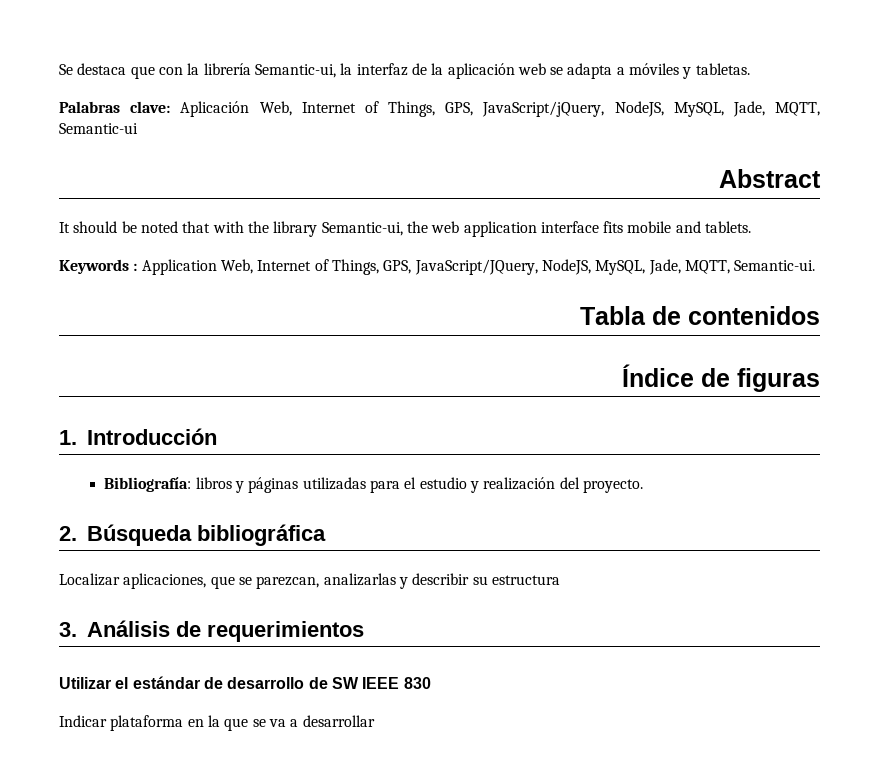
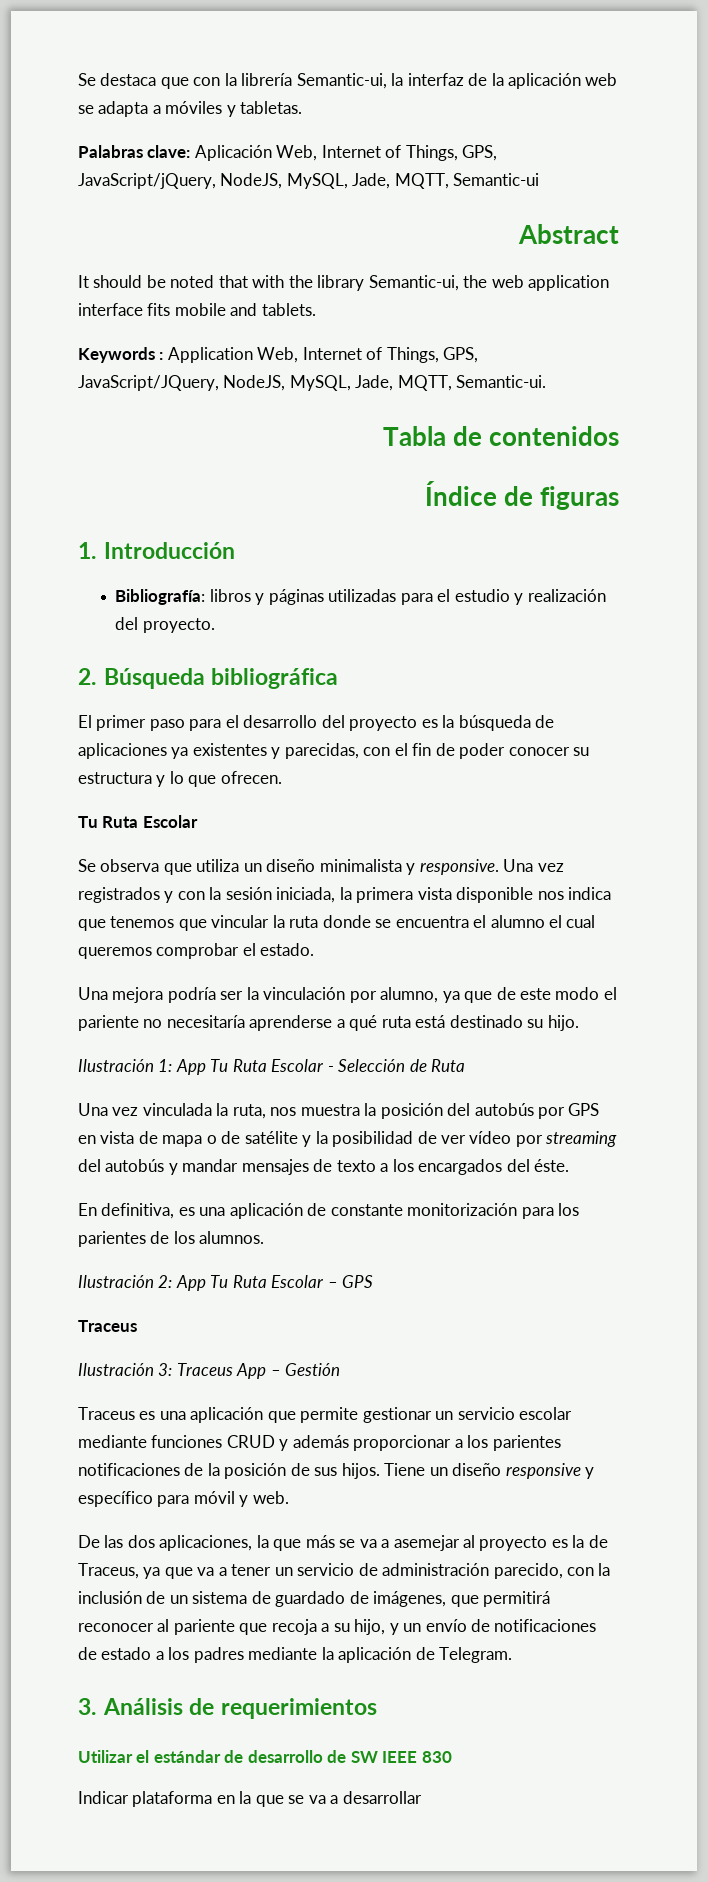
[59,573,560,589] Localizar aplicaciones, que se parezcan, analizarlas y describir su estructura -> [78,715,555,731] [78,743,590,759] [78,771,282,787] [78,815,198,828] [78,859,564,875] [78,887,612,903] [78,915,596,931] [78,943,315,959] [78,987,617,1003] [78,1015,579,1031] [78,1059,466,1075] [78,1103,600,1119] [78,1131,618,1147] [78,1159,570,1175] [78,1203,580,1219] [78,1231,265,1247] [78,1275,374,1291] [78,1320,137,1332] [78,1363,341,1379] [78,1407,573,1423] [78,1435,561,1451] [78,1463,595,1479] [78,1491,289,1507] [78,1535,608,1551] [78,1563,611,1579] [78,1591,551,1607] [78,1619,597,1635] [78,1647,513,1663] El primer paso para el desarrollo del proyecto es la búsqueda de aplicaciones ya existentes y parecidas, con el fin de poder conocer su estructura y lo que ofrecen. // Tu Ruta Escolar // Se observa que utiliza un diseño minimalista y responsive. Una vez registrados y con la sesión iniciada, la primera vista disponible nos indica que tenemos que vincular la ruta donde se encuentra el alumno el cual queremos comprobar el estado. // Una mejora podría ser la vinculación por alumno, ya que de este modo el pariente no necesitaría aprenderse a qué ruta está destinado su hijo. // Ilustración 1: App Tu Ruta Escolar - Selección de Ruta // Una vez vinculada la ruta, nos muestra la posición del autobús por GPS en vista de mapa o de satélite y la posibilidad de ver vídeo por streaming del autobús y mandar mensajes de texto a los encargados del éste. // En definitiva, es una aplicación de constante monitorización para los parientes de los alumnos. // Ilustración 2: App Tu Ruta Escolar – GPS // Traceus // Ilustración 3: Traceus App – Gestión // Traceus es una aplicación que permite gestionar un servicio escolar mediante funciones CRUD y además proporcionar a los parientes notificaciones de la posición de sus hijos. Tiene un diseño responsive y específico para móvil y web. // De las dos aplicaciones, la que más se va a asemejar al proyecto es la de Traceus, ya que va a tener un servicio de administración parecido, con la inclusión de un sistema de guardado de imágenes, que permitirá reconocer al pariente que recoja a su hijo, y un envío de notificaciones de estado a los padres mediante la aplicación de Telegram.

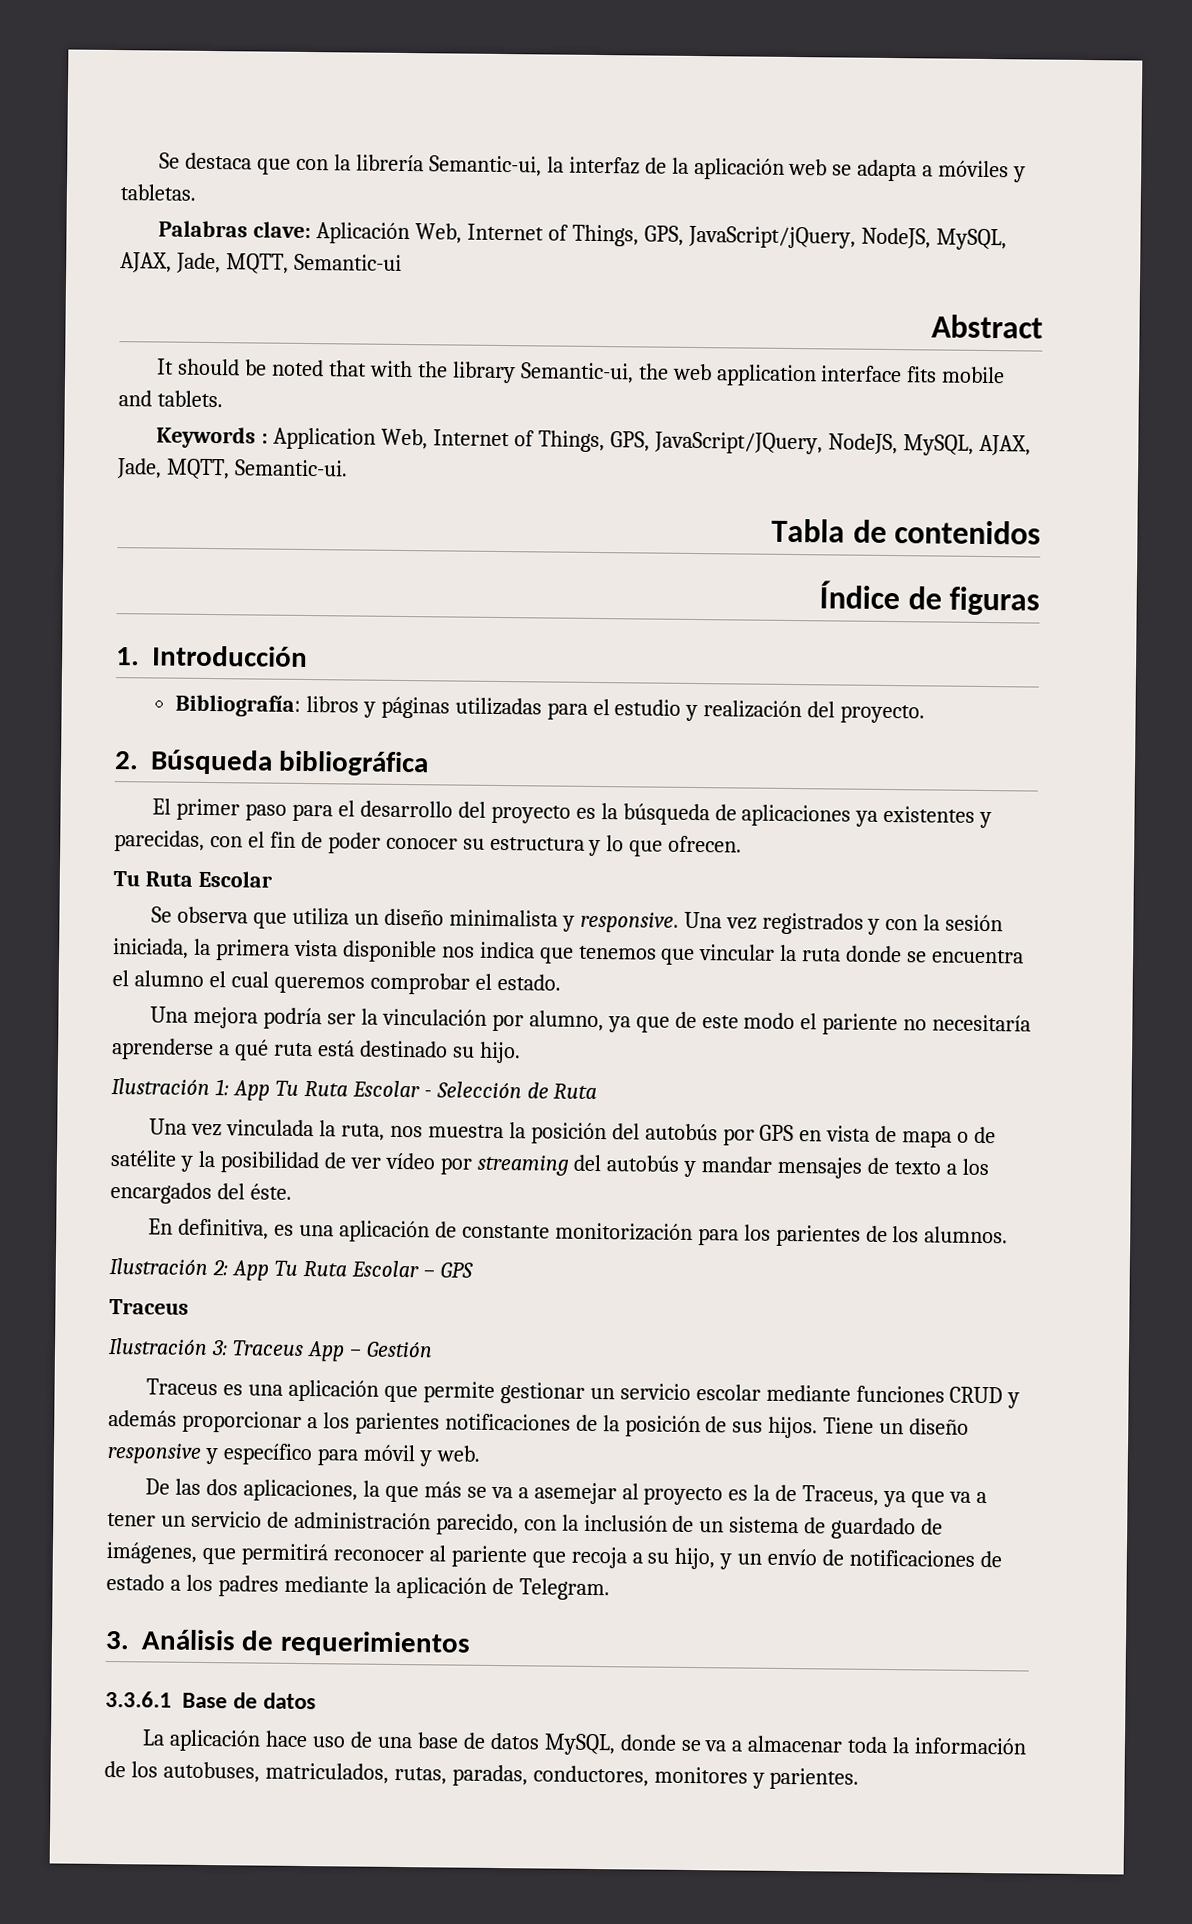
(348, 181) none -> [120,252,172,273] AJAX,
(351, 383) none -> [978,434,1031,456] AJAX,
[78,1750,452,1763] [78,1791,422,1807] Utilizar el estándar de desarrollo de SW IEEE 830 // Indicar plataforma en la que se va a desarrollar -> [105,1690,317,1710] [142,1729,1028,1756] [104,1760,860,1790] 3.3.6.1 Base de datos // La aplicación hace uso de una base de datos MySQL, donde se va a almacenar toda la información de los autobuses, matriculados, rutas, paradas, conductores, monitores y parientes.

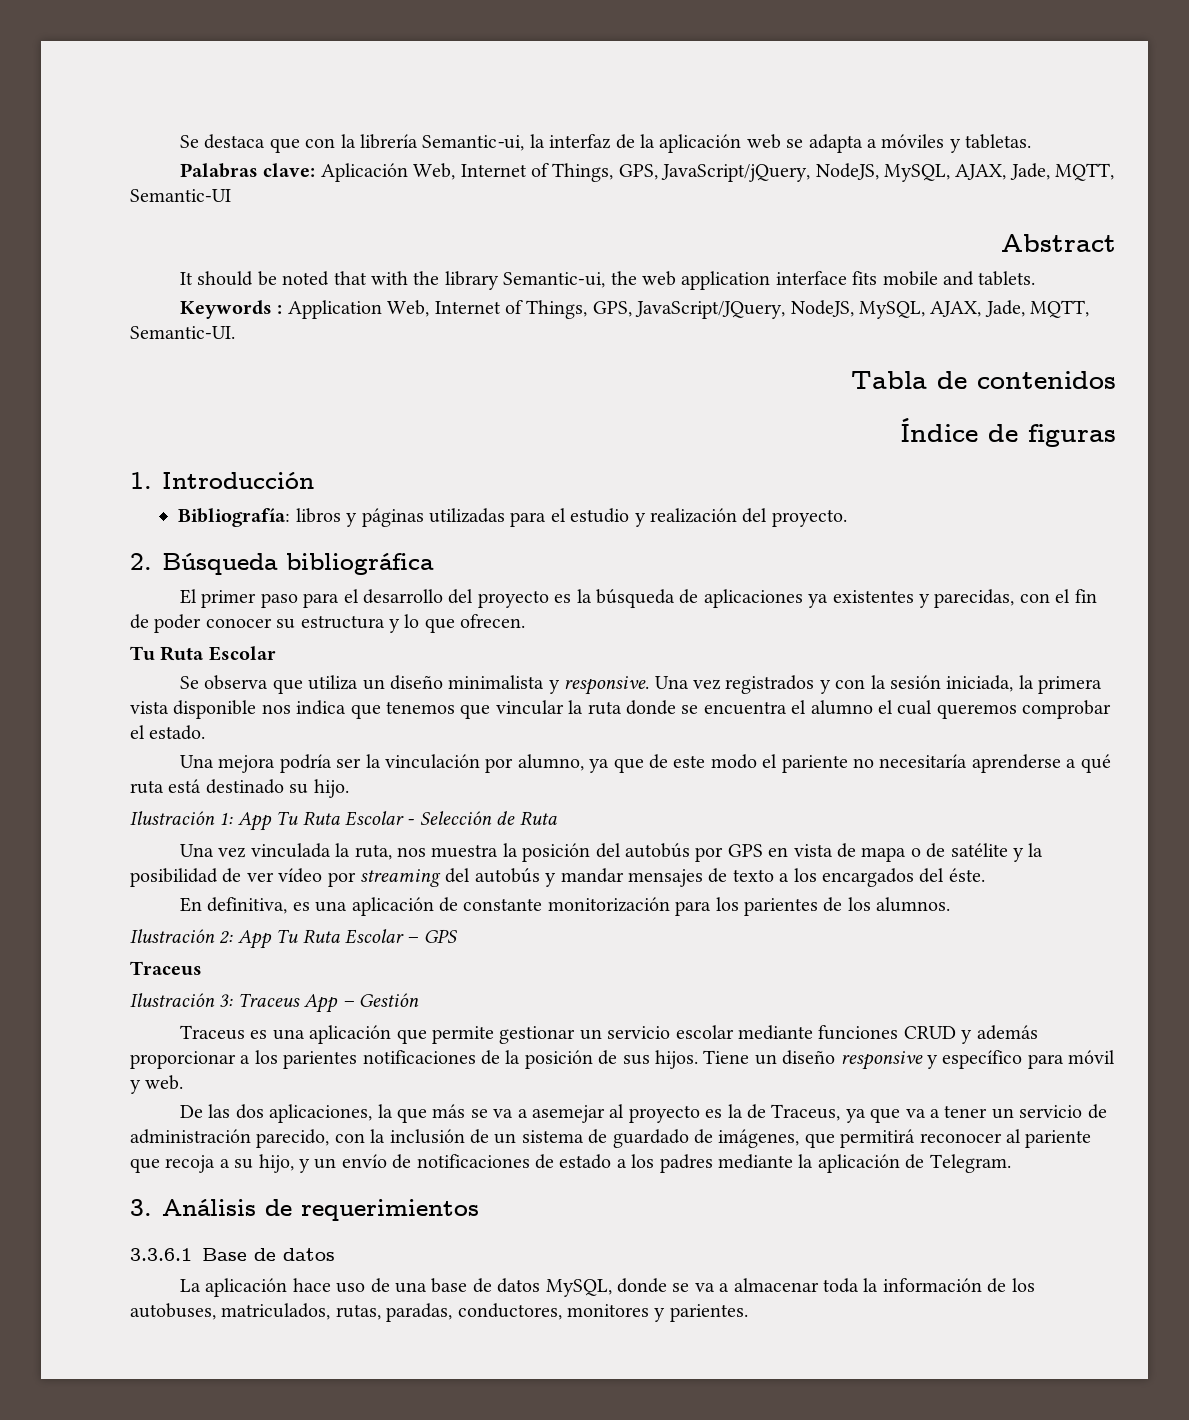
[293,253,402,271] Semantic-ui -> [130,189,231,202] Semantic-UI
[233,459,348,477] Semantic-ui. -> [130,326,235,339] Semantic-UI.

